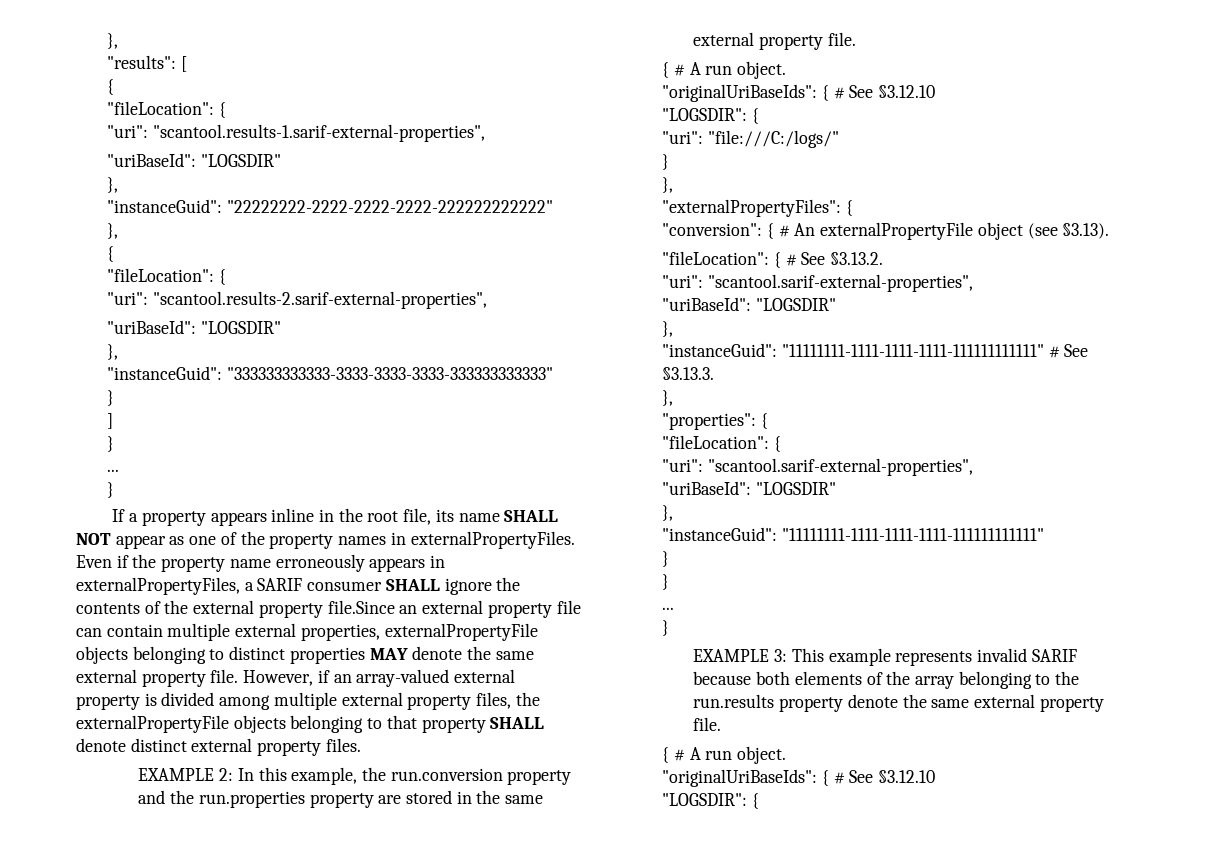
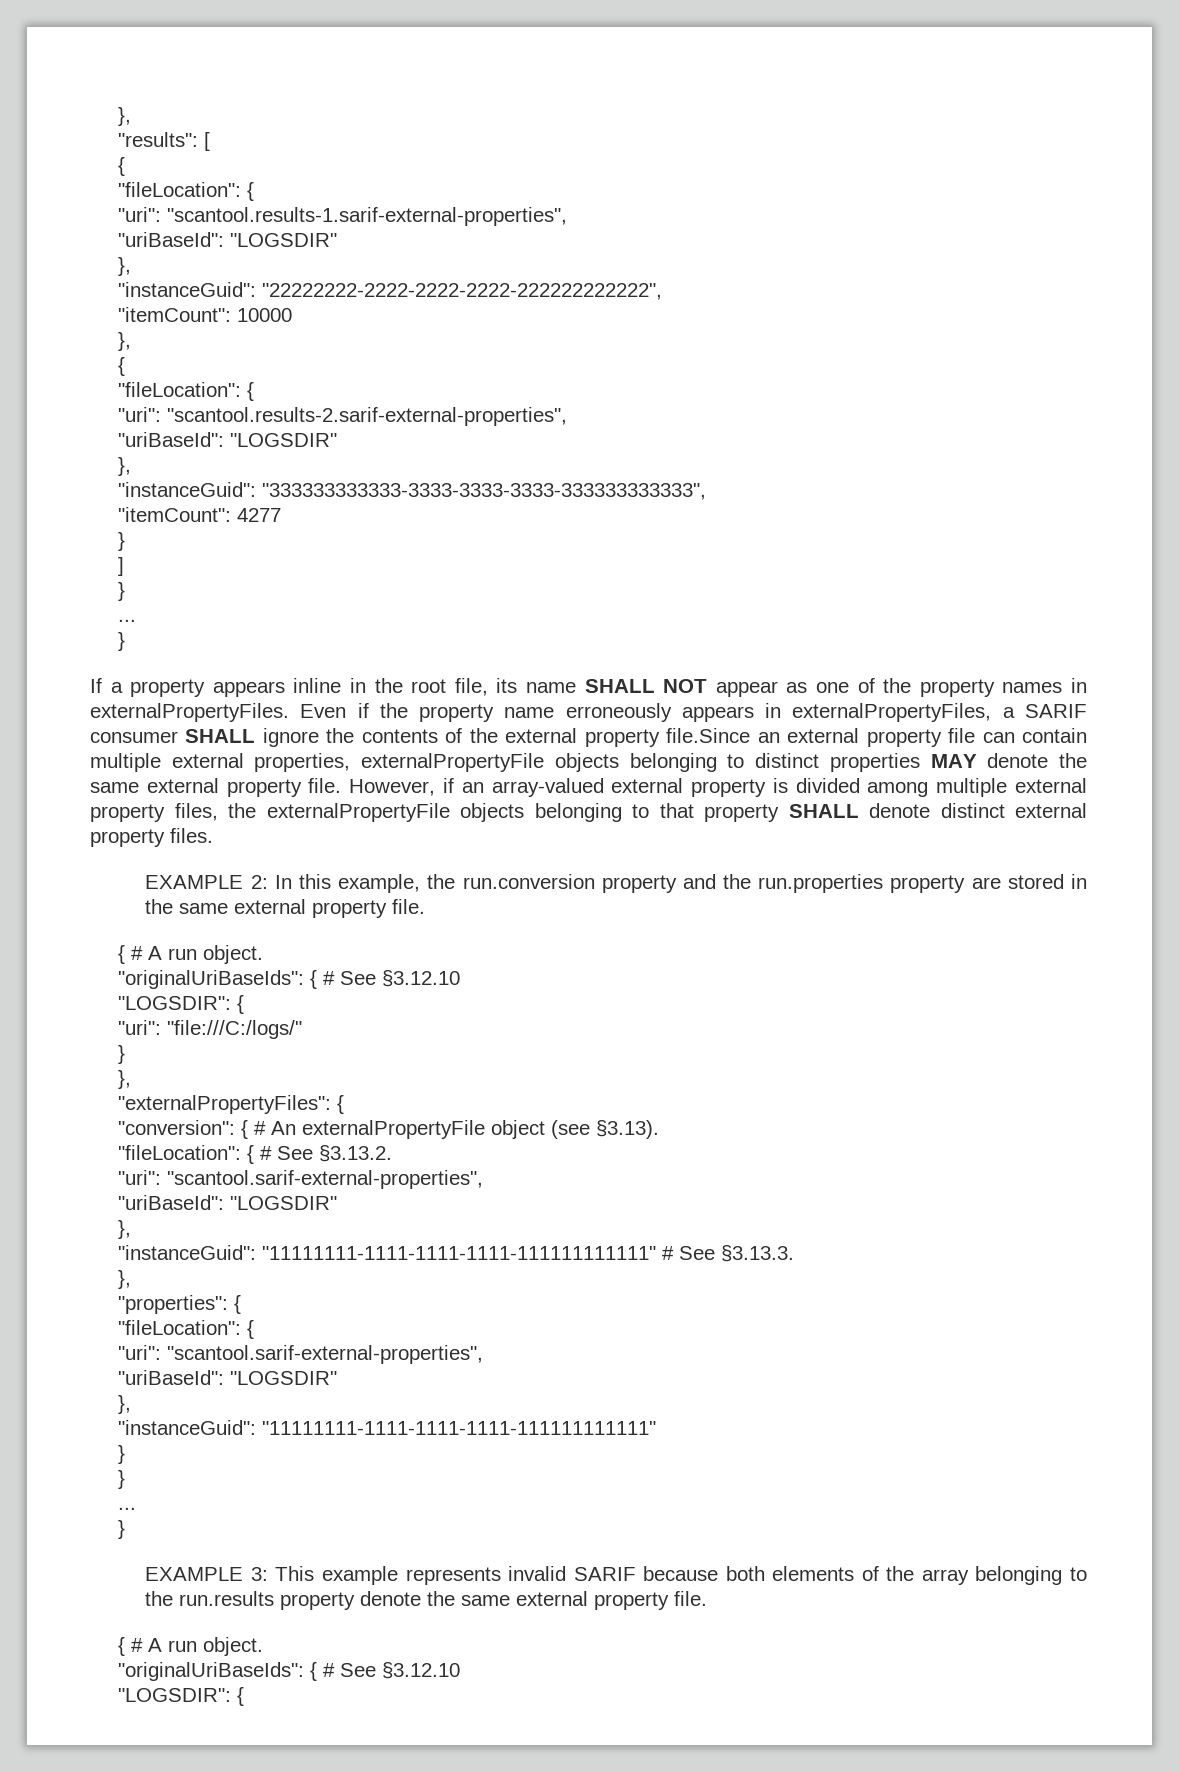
[226,200,553,213] "22222222-2222-2222-2222-222222222222" -> [261,283,662,300] [117,307,292,322] "22222222-2222-2222-2222-222222222222", // "itemCount": 10000
[226,367,553,380] "333333333333-3333-3333-3333-333333333333" -> [261,483,706,500] [117,507,281,522] "333333333333-3333-3333-3333-333333333333", // "itemCount": 4277

